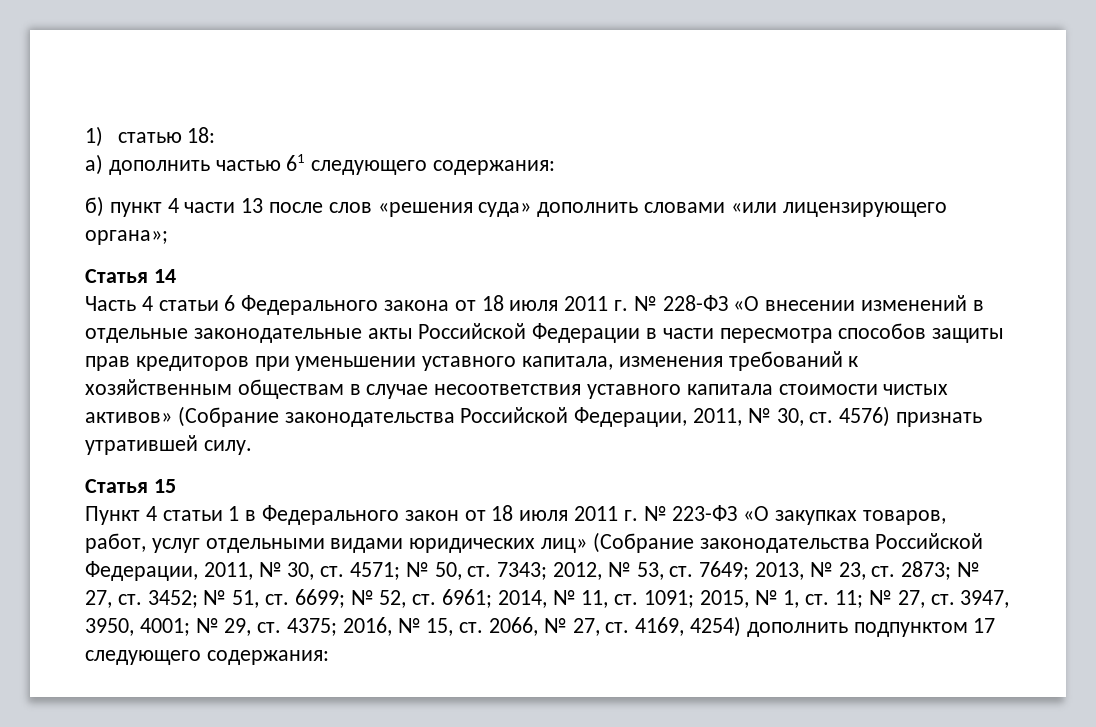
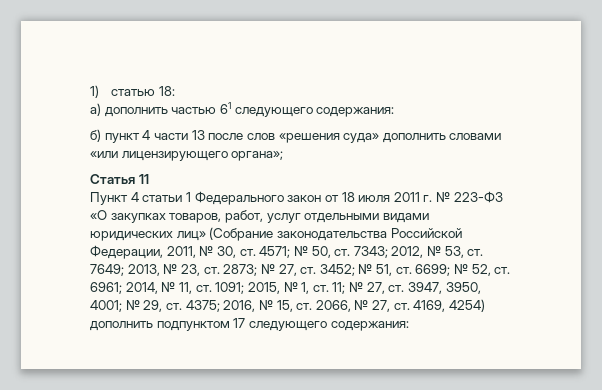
[153,269,176,283] [85,295,984,315] [85,323,1005,343] [85,351,859,371] [85,379,949,399] [85,406,983,427] [85,435,252,455] [85,479,176,493] 14 // Часть 4 статьи 6 Федерального закона от 18 июля 2011 г. № 228-ФЗ «О внесении изменений в отдельные законодательные акты Российской Федерации в части пересмотра способов защиты прав кредиторов при уменьшении уставного капитала, изменения требований к хозяйственным обществам в случае несоответствия уставного капитала стоимости чистых активов» (Собрание законодательства Российской Федерации, 2011, № 30, ст. 4576) признать утратившей силу. // Статья 15 -> [138,174,149,184] 11
[245,510,257,521] в -> (191, 197) none

